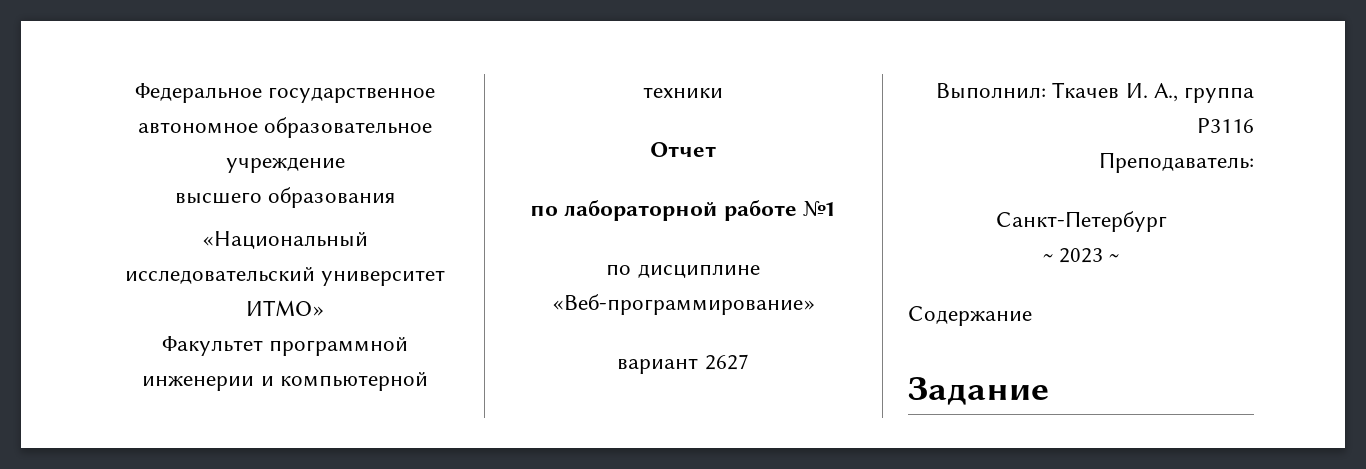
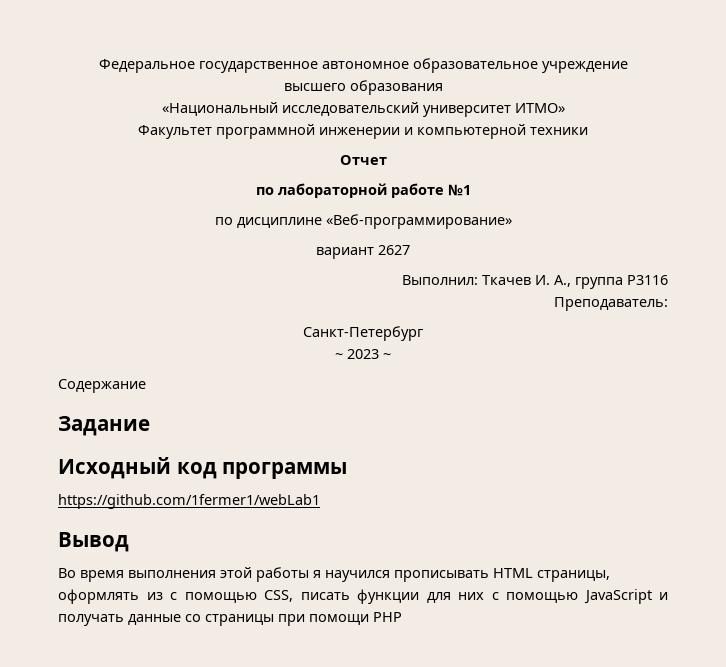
(1049, 391) none -> [58,457,348,479] [58,494,320,509] [58,532,129,552] [58,567,610,582] [58,589,668,604] [58,612,402,626] // Исходный код программы // https://github.com/1fermer1/webLab1 // Вывод // Во время выполнения этой работы я научился прописывать HTML страницы, оформлять из с помощью CSS, писать функции для них с помощью JavaScript и получать данные со страницы при помощи PHP

